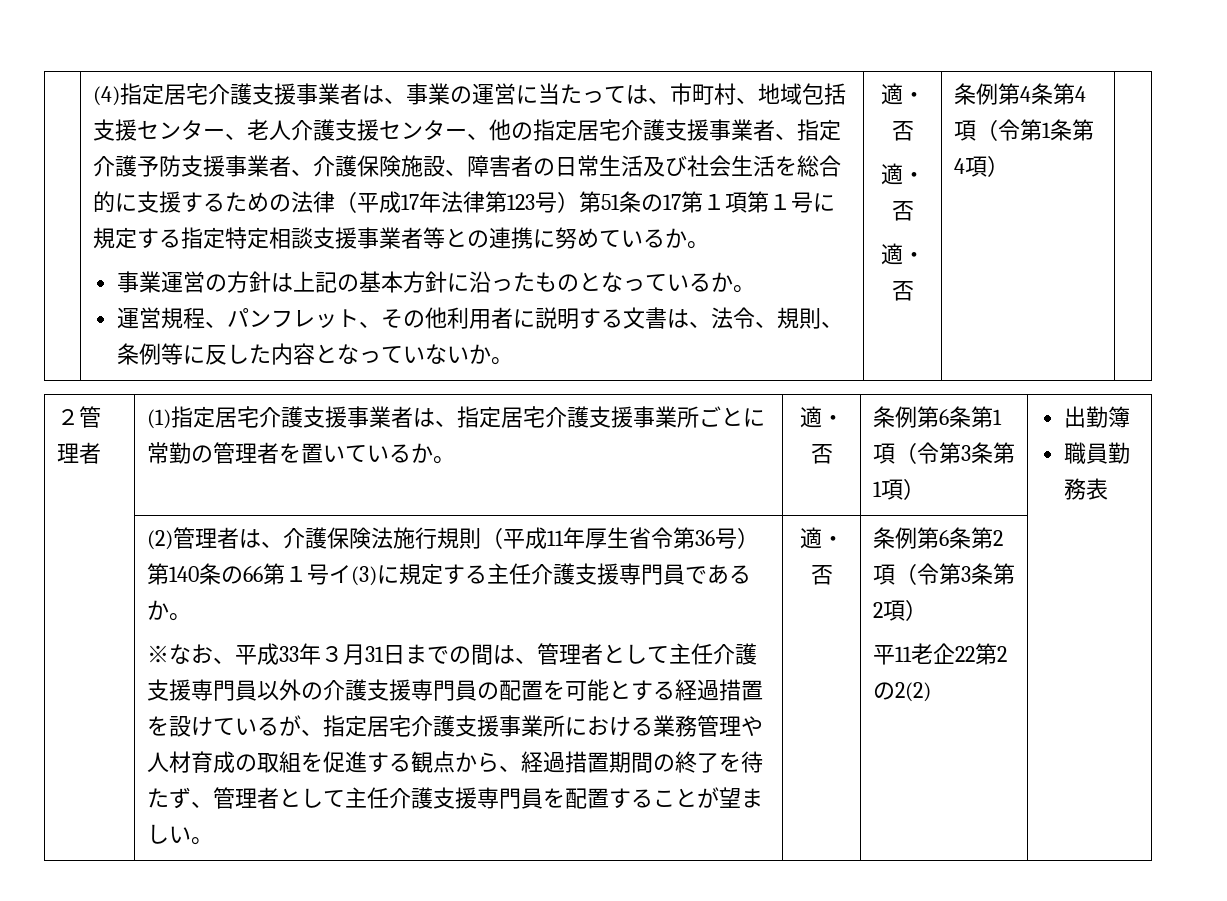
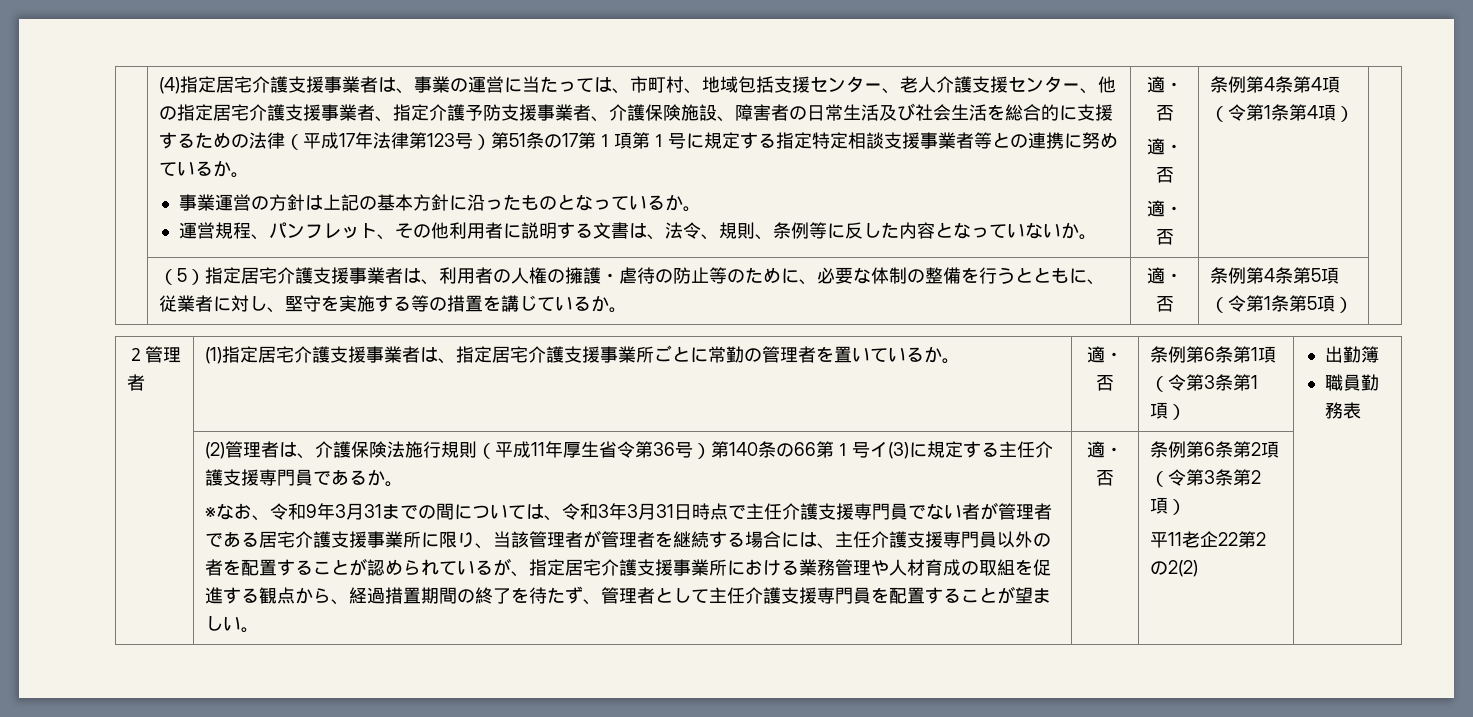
(1009, 166) none -> [158,267,1105,285] [158,295,627,313] [1146,267,1183,284] [1155,296,1174,312] [1209,267,1339,284] [1209,295,1353,313] // | （5）指定居宅介護支援事業者は、利用者の人権の擁護・虐待の防止等のために、必要な体制の整備を行うとともに、従業者に対し、堅守を実施する等の措置を講じているか。 | 適・否 | 条例第4条第5項（令第1条第5項） |
[234,643,669,665] 平成33年３月31日までの間は、管理者として -> [269,502,1052,521] [204,530,835,549] 令和9年3月31までの間については、令和3年3月31日時点で主任介護支援専門員でない者が管理者である居宅介護支援事業所に限り、当該管理者が管理者を継続する場合には、
[322,679,763,701] [146,716,213,737] 介護支援専門員の配置を可能とする経過措置を設け -> [204,558,439,576] 者を配置することが認められ

